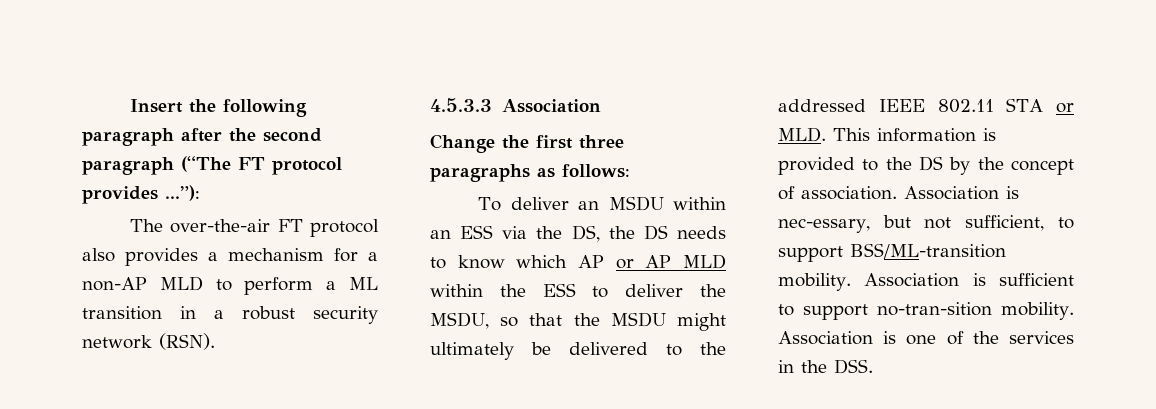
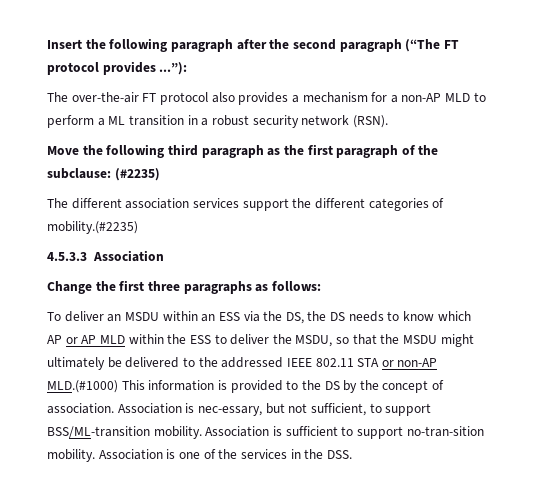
(215, 341) none -> [47,144,439,158] [47,168,160,181] [47,198,445,211] [47,221,138,234] // Move the following third paragraph as the first paragraph of the subclause: (#2235) // The different association services support the different categories of mobility.(#2235)
[778,127,826,142] MLD. -> [397,358,438,367] [47,380,118,393] non-AP MLD.(#1000)

